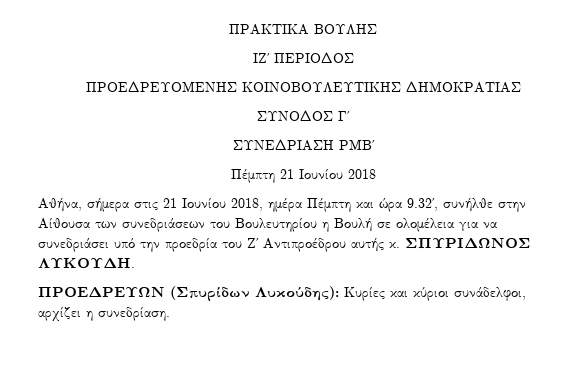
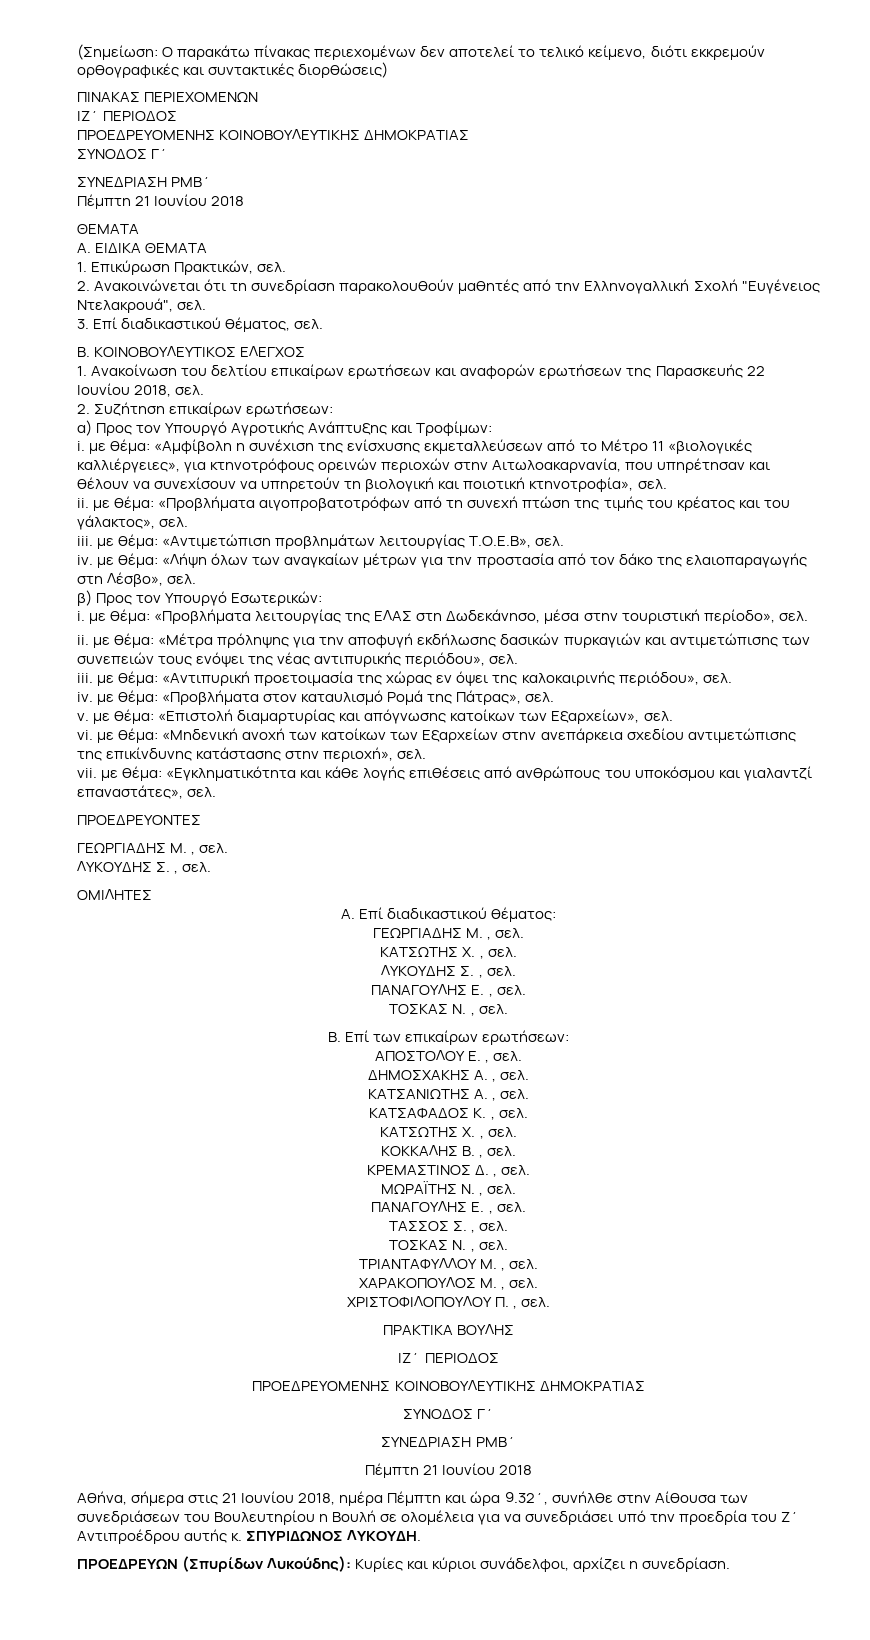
(229, 29) none -> [77,44,765,60] [77,62,389,78] [77,92,259,102] [77,111,178,121] [77,129,470,140] [77,149,169,159] [77,177,212,187] [77,194,245,209] [77,224,139,234] [77,243,208,253] [77,260,287,275] [77,279,820,294] [77,298,207,313] [77,317,324,332] [77,346,306,357] [77,364,765,379] [77,383,205,397] [77,402,334,417] [77,420,493,436] [77,439,752,454] [77,458,771,473] [77,477,667,492] [77,496,790,511] [77,515,189,530] [77,534,565,549] [77,553,807,568] [77,572,197,587] [77,590,323,606] [77,609,808,624] [77,633,810,648] [77,652,519,667] [77,671,732,686] [77,690,555,705] [77,709,673,724] [77,728,796,743] [77,747,427,762] [77,766,812,781] [77,785,217,799] [77,815,201,825] [77,843,229,855] [77,861,212,874] [77,889,152,900] [340,907,557,922] [372,928,525,940] [380,947,517,959] [381,965,516,978] [371,984,526,997] [389,1004,508,1016] [327,1030,570,1045] [374,1050,523,1063] [367,1070,530,1082] [367,1089,530,1101] [369,1108,528,1120] [380,1127,517,1139] [380,1145,517,1158] [366,1165,531,1177] [380,1181,517,1196] [371,1201,526,1214] [388,1221,509,1233] [389,1240,508,1252] [358,1258,539,1271] [358,1277,539,1290] [346,1296,551,1309] (Σημείωση: Ο παρακάτω πίνακας περιεχομένων δεν αποτελεί το τελικό κείμενο, διότι εκκρεμούν ορθογραφικές και συντακτικές διορθώσεις) // ΠΙΝΑΚΑΣ ΠΕΡΙΕΧΟΜΕΝΩΝ // ΙΖ΄ ΠΕΡΙΟΔΟΣ // ΠΡΟΕΔΡΕΥΟΜΕΝΗΣ ΚΟΙΝΟΒΟΥΛΕΥΤΙΚΗΣ ΔΗΜΟΚΡΑΤΙΑΣ // ΣΥΝΟΔΟΣ Γ΄ // ΣΥΝΕΔΡΙΑΣΗ ΡΜΒ΄ // Πέμπτη 21 Ιουνίου 2018 // ΘΕΜΑΤΑ // Α. ΕΙΔΙΚΑ ΘΕΜΑΤΑ // 1. Επικύρωση Πρακτικών, σελ. // 2. Ανακοινώνεται ότι τη συνεδρίαση παρακολουθούν μαθητές από την Ελληνογαλλική Σχολή "Ευγένειος Ντελακρουά", σελ. // 3. Επί διαδικαστικού θέματος, σελ. // Β. ΚΟΙΝΟΒΟΥΛΕΥΤΙΚΟΣ ΕΛΕΓΧΟΣ // 1. Ανακοίνωση του δελτίου επικαίρων ερωτήσεων και αναφορών ερωτήσεων της Παρασκευής 22 Ιουνίου 2018, σελ. // 2. Συζήτηση επικαίρων ερωτήσεων: // α) Προς τον Υπουργό Αγροτικής Ανάπτυξης και Τροφίμων: // i. με θέμα: «Αμφίβολη η συνέχιση της ενίσχυσης εκμεταλλεύσεων από το Μέτρο 11 «βιολογικές καλλιέργειες», για κτηνοτρόφους ορεινών περιοχών στην Αιτωλοακαρνανία, που υπηρέτησαν και θέλουν να συνεχίσουν να υπηρετούν τη βιολογική και ποιοτική κτηνοτροφία», σελ. // ii. με θέμα: «Προβλήματα αιγοπροβατοτρόφων από τη συνεχή πτώση της τιμής του κρέατος και του γάλακτος», σελ. // iii. με θέμα: «Αντιμετώπιση προβλημάτων λειτουργίας Τ.Ο.Ε.Β», σελ. // iv. με θέμα: «Λήψη όλων των αναγκαίων μέτρων για την προστασία από τον δάκο της ελαιοπαραγωγής στη Λέσβο», σελ. // β) Προς τον Υπουργό Εσωτερικών: // i. με θέμα: «Προβλήματα λειτουργίας της ΕΛΑΣ στη Δωδεκάνησο, μέσα στην τουριστική περίοδο», σελ. // ii. με θέμα: «Μέτρα πρόληψης για την αποφυγή εκδήλωσης δασικών πυρκαγιών και αντιμετώπισης των συνεπειών τους ενόψει της νέας αντιπυρικής περιόδου», σελ. // iii. με θέμα: «Αντιπυρική προετοιμασία της χώρας εν όψει της καλοκαιρινής περιόδου», σελ. // iv. με θέμα: «Προβλήματα στον καταυλισμό Ρομά της Πάτρας», σελ. // v. με θέμα: «Επιστολή διαμαρτυρίας και απόγνωσης κατοίκων των Εξαρχείων», σελ. // vi. με θέμα: «Μηδενική ανοχή των κατοίκων των Εξαρχείων στην ανεπάρκεια σχεδίου αντιμετώπισης της επικίνδυνης κατάστασης στην περιοχή», σελ. // vii. με θέμα: «Εγκληματικότητα και κάθε λογής επιθέσεις από ανθρώπους του υποκόσμου και γιαλαντζί επαναστάτες», σελ. // ΠΡΟΕΔΡΕΥΟΝΤΕΣ // ΓΕΩΡΓΙΑΔΗΣ Μ. , σελ. // ΛΥΚΟΥΔΗΣ Σ. , σελ. // ΟΜΙΛΗΤΕΣ // Α. Επί διαδικαστικού θέματος: // ΓΕΩΡΓΙΑΔΗΣ Μ. , σελ. // ΚΑΤΣΩΤΗΣ Χ. , σελ. // ΛΥΚΟΥΔΗΣ Σ. , σελ. // ΠΑΝΑΓΟΥΛΗΣ Ε. , σελ. // ΤΟΣΚΑΣ Ν. , σελ. // Β. Επί των επικαίρων ερωτήσεων: // ΑΠΟΣΤΟΛΟΥ Ε. , σελ. // ΔΗΜΟΣΧΑΚΗΣ Α. , σελ. // ΚΑΤΣΑΝΙΩΤΗΣ Α. , σελ. // ΚΑΤΣΑΦΑΔΟΣ Κ. , σελ. // ΚΑΤΣΩΤΗΣ Χ. , σελ. // ΚΟΚΚΑΛΗΣ Β. , σελ. // ΚΡΕΜΑΣΤΙΝΟΣ Δ. , σελ. // ΜΩΡΑΪΤΗΣ Ν. , σελ. // ΠΑΝΑΓΟΥΛΗΣ Ε. , σελ. // ΤΑΣΣΟΣ Σ. , σελ. // ΤΟΣΚΑΣ Ν. , σελ. // ΤΡΙΑΝΤΑΦΥΛΛΟΥ Μ. , σελ. // ΧΑΡΑΚΟΠΟΥΛΟΣ Μ. , σελ. // ΧΡΙΣΤΟΦΙΛΟΠΟΥΛΟΥ Π. , σελ. //

